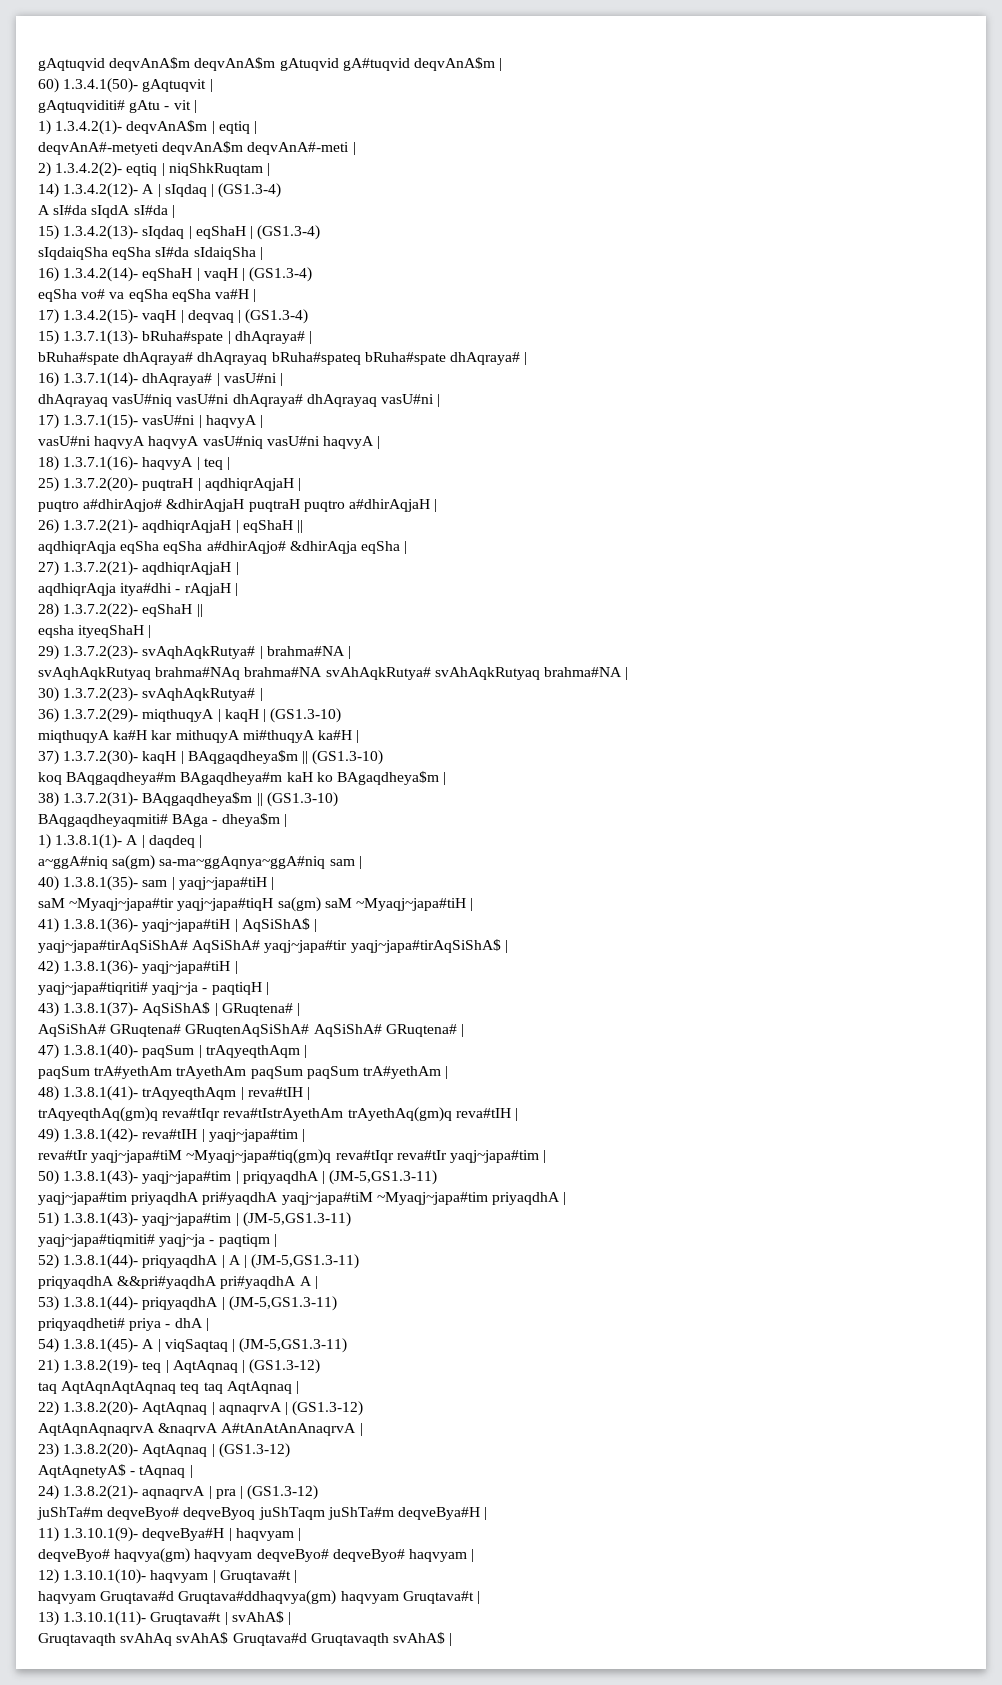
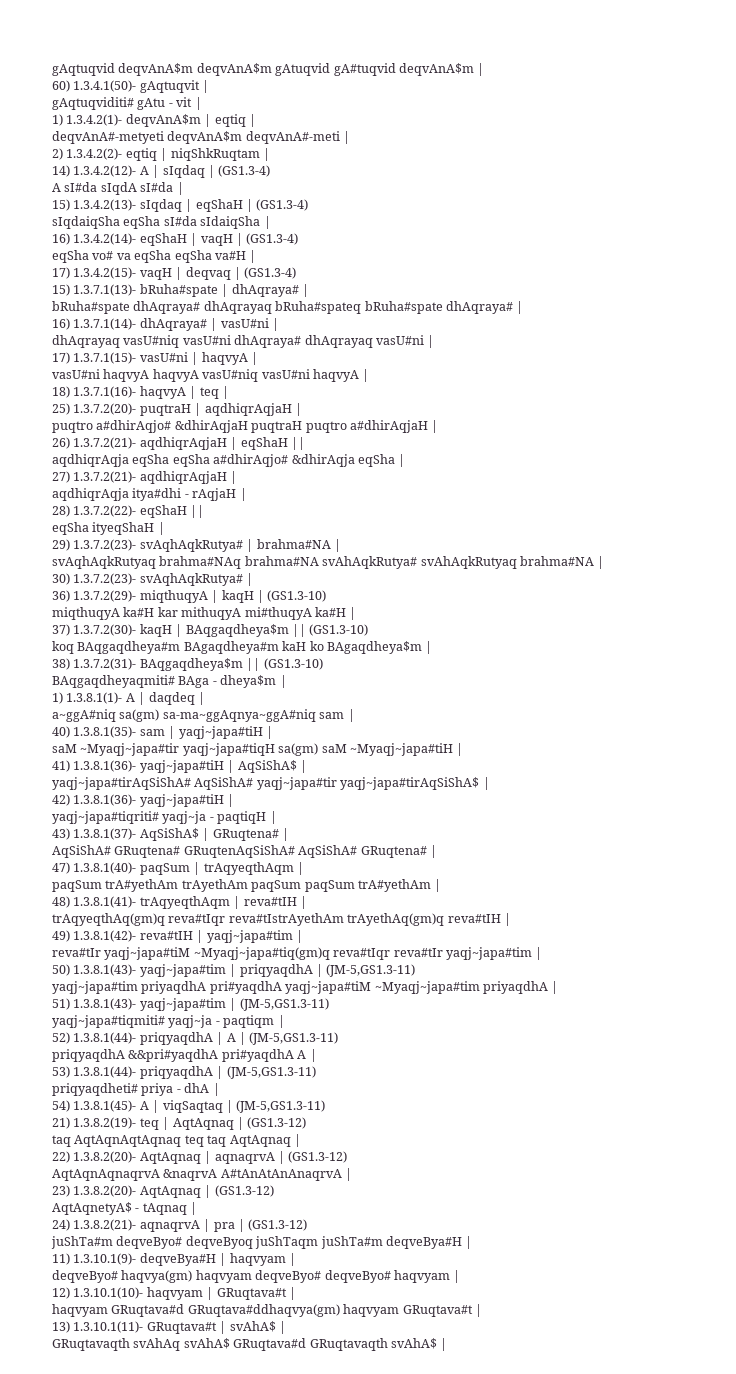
[38,625,74,638] eqsha -> [52,522,89,535] eqSha
[219,1570,291,1583] Gruqtava#t -> [216,1288,287,1300] GRuqtava#t
[100,1590,474,1605] Gruqtava#d Gruqtava#ddhaqvya(gm) haqvyam Gruqtava#t -> [111,1304,473,1317] GRuqtava#d GRuqtava#ddhaqvya(gm) haqvyam GRuqtava#t
[150,1612,222,1625] Gruqtava#t -> [146,1322,217,1334] GRuqtava#t
[38,1633,116,1646] Gruqtavaqth -> [52,1338,130,1351] GRuqtavaqth
[232,1633,389,1646] Gruqtava#d Gruqtavaqth -> [233,1338,388,1351] GRuqtava#d GRuqtavaqth

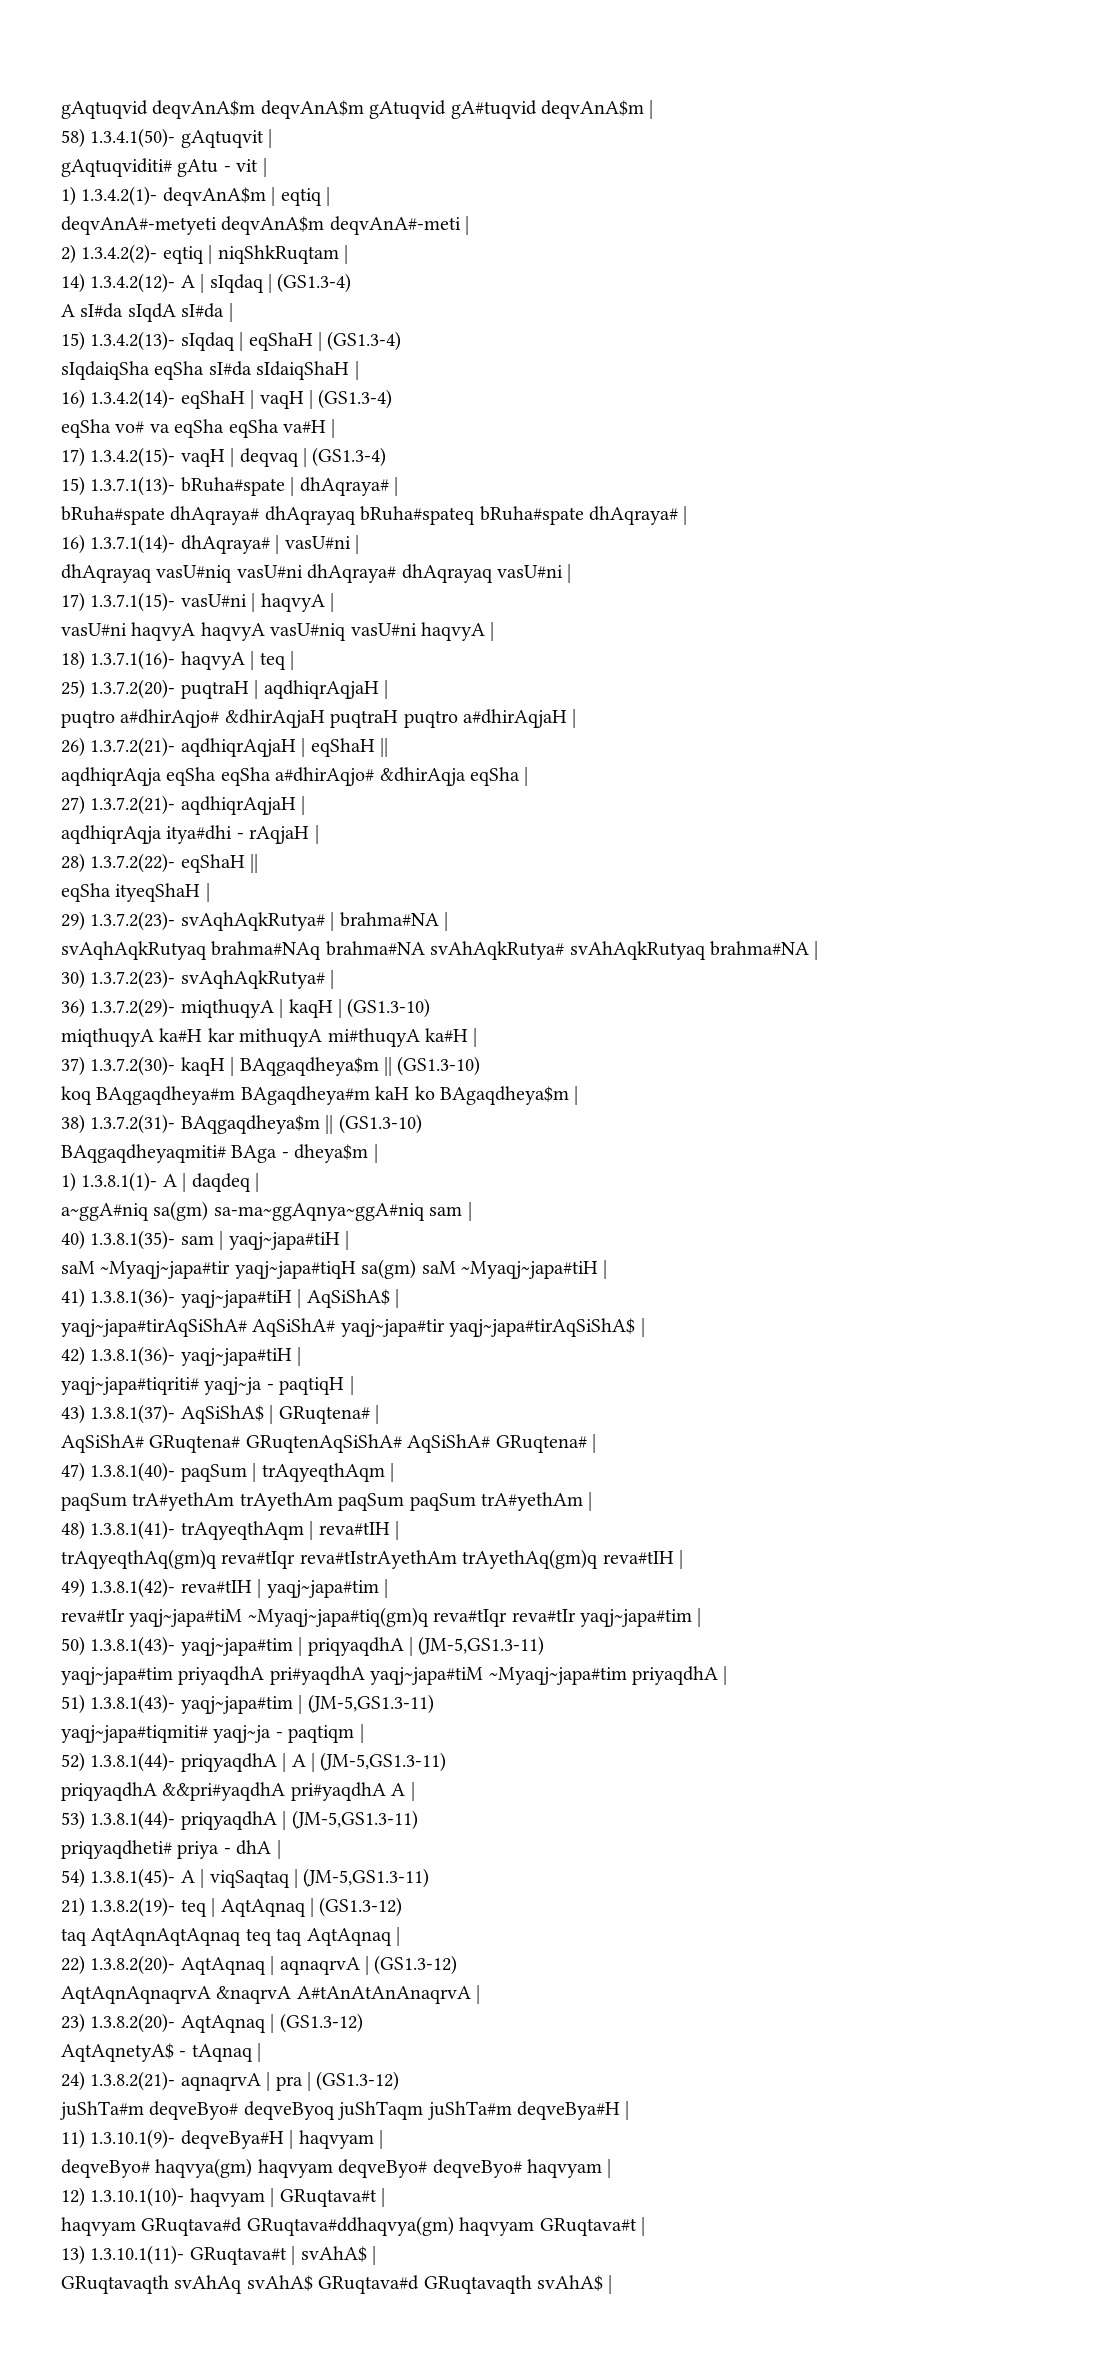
[52,80,70,92] 60) -> [61,128,85,148] 58)
[200,216,261,229] sIdaiqSha -> [256,361,350,380] sIdaiqShaH

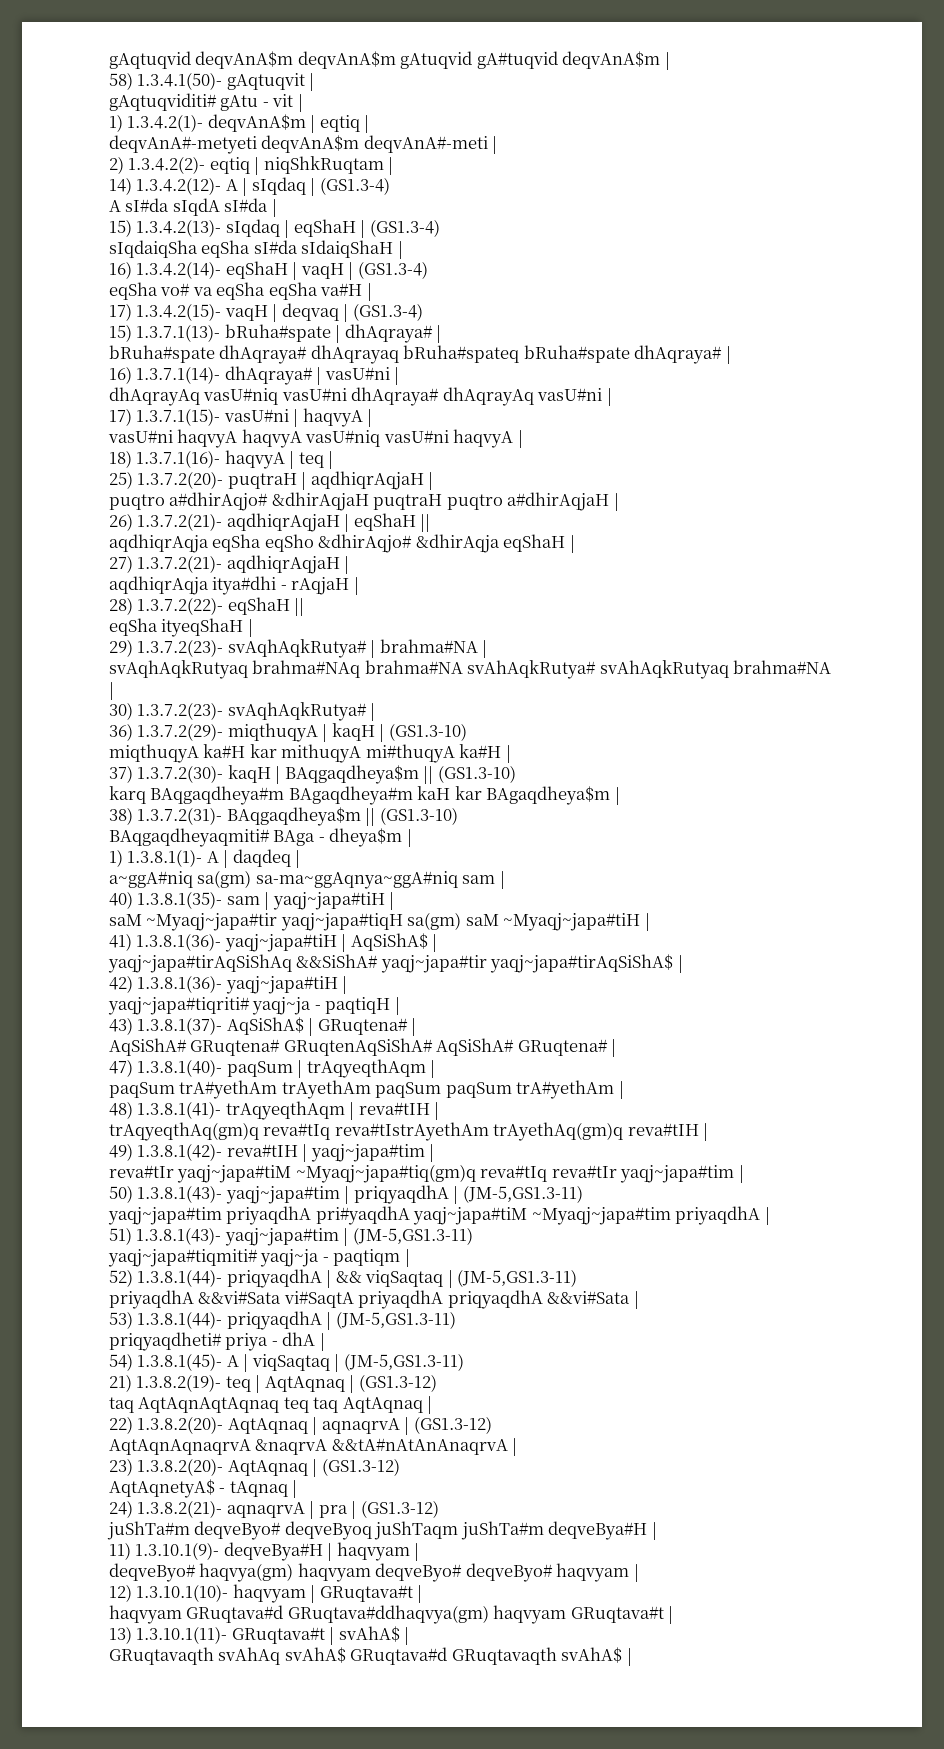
[61,564,152,583] dhAqrayaq -> [109,387,200,406] dhAqrayAq
[401,564,493,583] dhAqrayaq -> [442,387,534,406] dhAqrayAq
[220,767,520,786] eqSha a#dhirAqjo# &dhirAqja eqSha -> [264,534,566,553] eqSho &dhirAqjo# &dhirAqja eqShaH
[61,1086,92,1105] koq -> [109,786,146,804] karq
[414,1086,435,1100] ko -> [454,786,482,800] kar
[61,1318,336,1337] yaqj~japa#tirAqSiShA# AqSiShA# -> [108,954,379,973] yaqj~japa#tirAqSiShAq &&SiShA#
[221,1551,296,1569] reva#tIqr -> [263,1123,331,1140] reva#tIq
[433,1609,508,1627] reva#tIqr -> [480,1165,548,1182] reva#tIq
[291,1752,447,1772] [61,1782,406,1801] A | (JM-5,GS1.3-11) // priqyaqdhA &&pri#yaqdhA pri#yaqdhA A -> [335,1269,578,1288] [109,1290,631,1309] && viqSaqtaq | (JM-5,GS1.3-11) // priyaqdhA &&vi#Sata vi#SaqtA priyaqdhA priqyaqdhA &&vi#Sata
[296,1986,471,2004] A#tAnAtAnAnaqrvA -> [331,1438,508,1455] &&tA#nAtAnAnaqrvA

